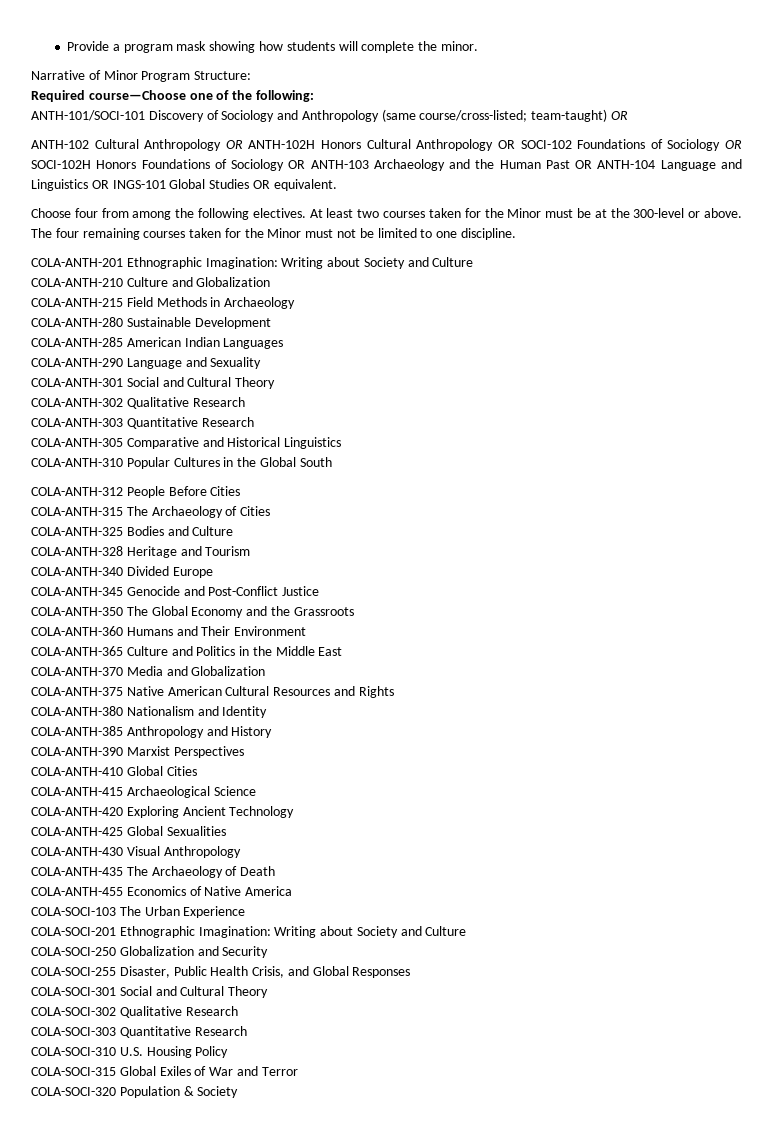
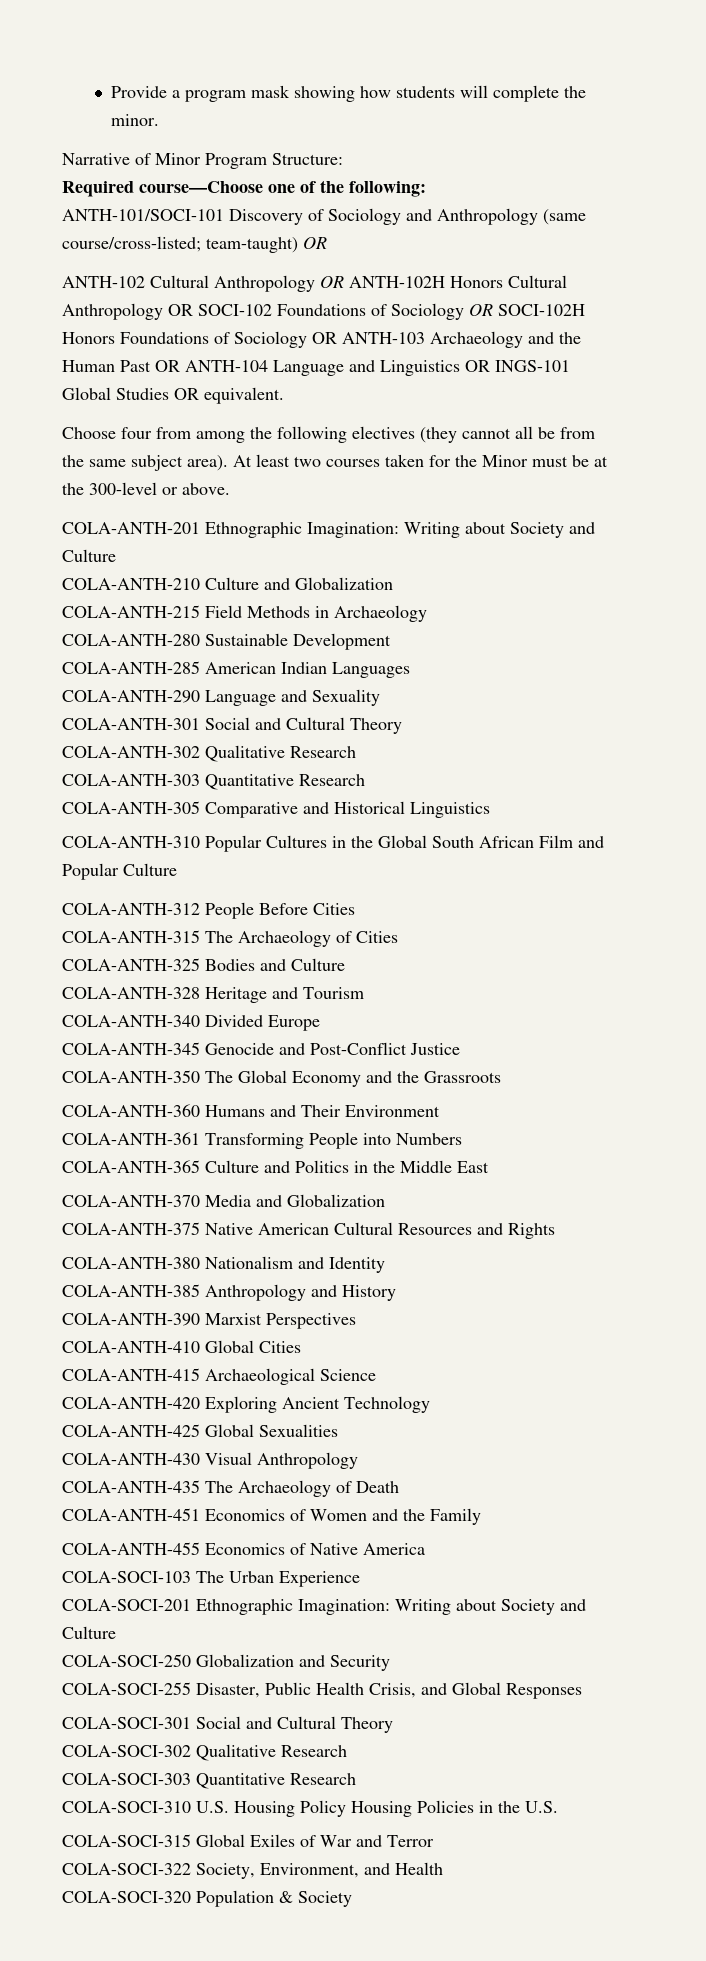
[252,208,306,218] electives. -> [352,426,595,443] [62,455,228,471] electives (they cannot all be from the same subject area).
[31,228,516,240] The four remaining courses taken for the Minor must not be limited to one discipline. -> (230, 489) none
(332, 462) none -> [479,835,604,848] [62,863,177,880] African Film and Popular Culture
(307, 631) none -> [62,1132,462,1149] // COLA-ANTH-361 Transforming People into Numbers
(276, 871) none -> [62,1508,481,1525] // COLA-ANTH-451 Economics of Women and the Family
(229, 1052) none -> [351,1800,558,1817] Housing Policies in the U.S.
(298, 1071) none -> [62,1862,443,1879] // COLA-SOCI-322 Society, Environment, and Health

